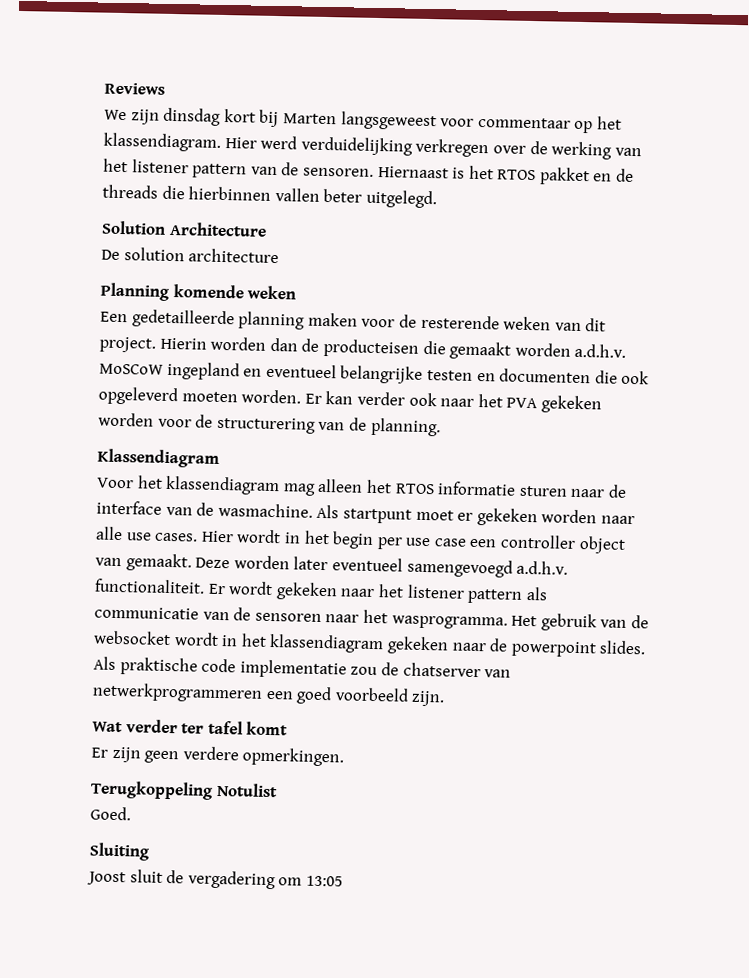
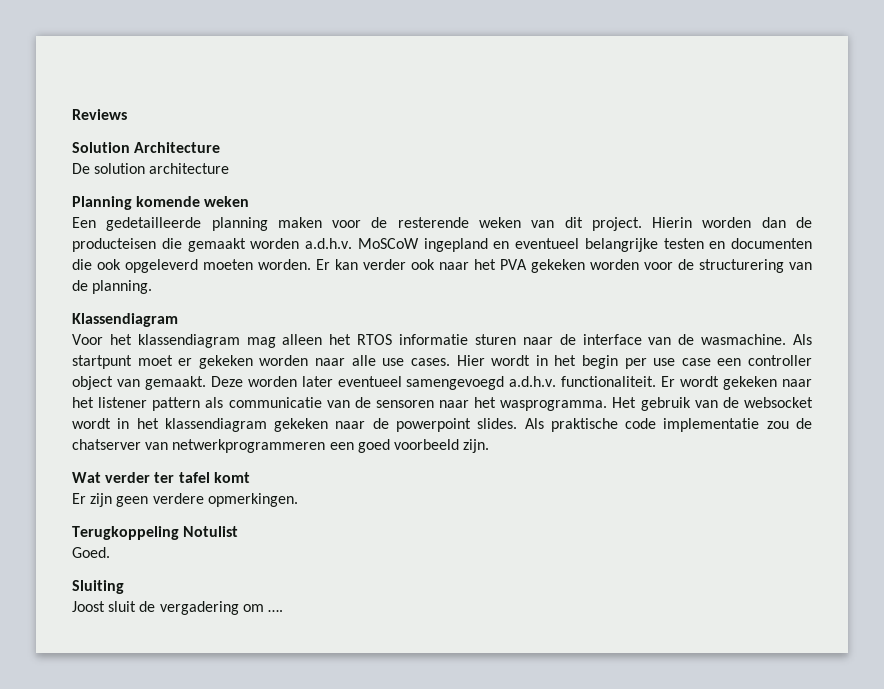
[104,107,622,134] [103,132,642,160] [103,158,635,186] [102,184,437,209] // We zijn dinsdag kort bij Marten langsgeweest voor commentaar op het klassendiagram. Hier werd verduidelijking verkregen over de werking van het listener pattern van de sensoren. Hiernaast is het RTOS pakket en de threads die hierbinnen vallen beter uitgelegd. -> (127, 114) none
[305,875,343,887] 13:05 -> [267,610,283,612] ….

